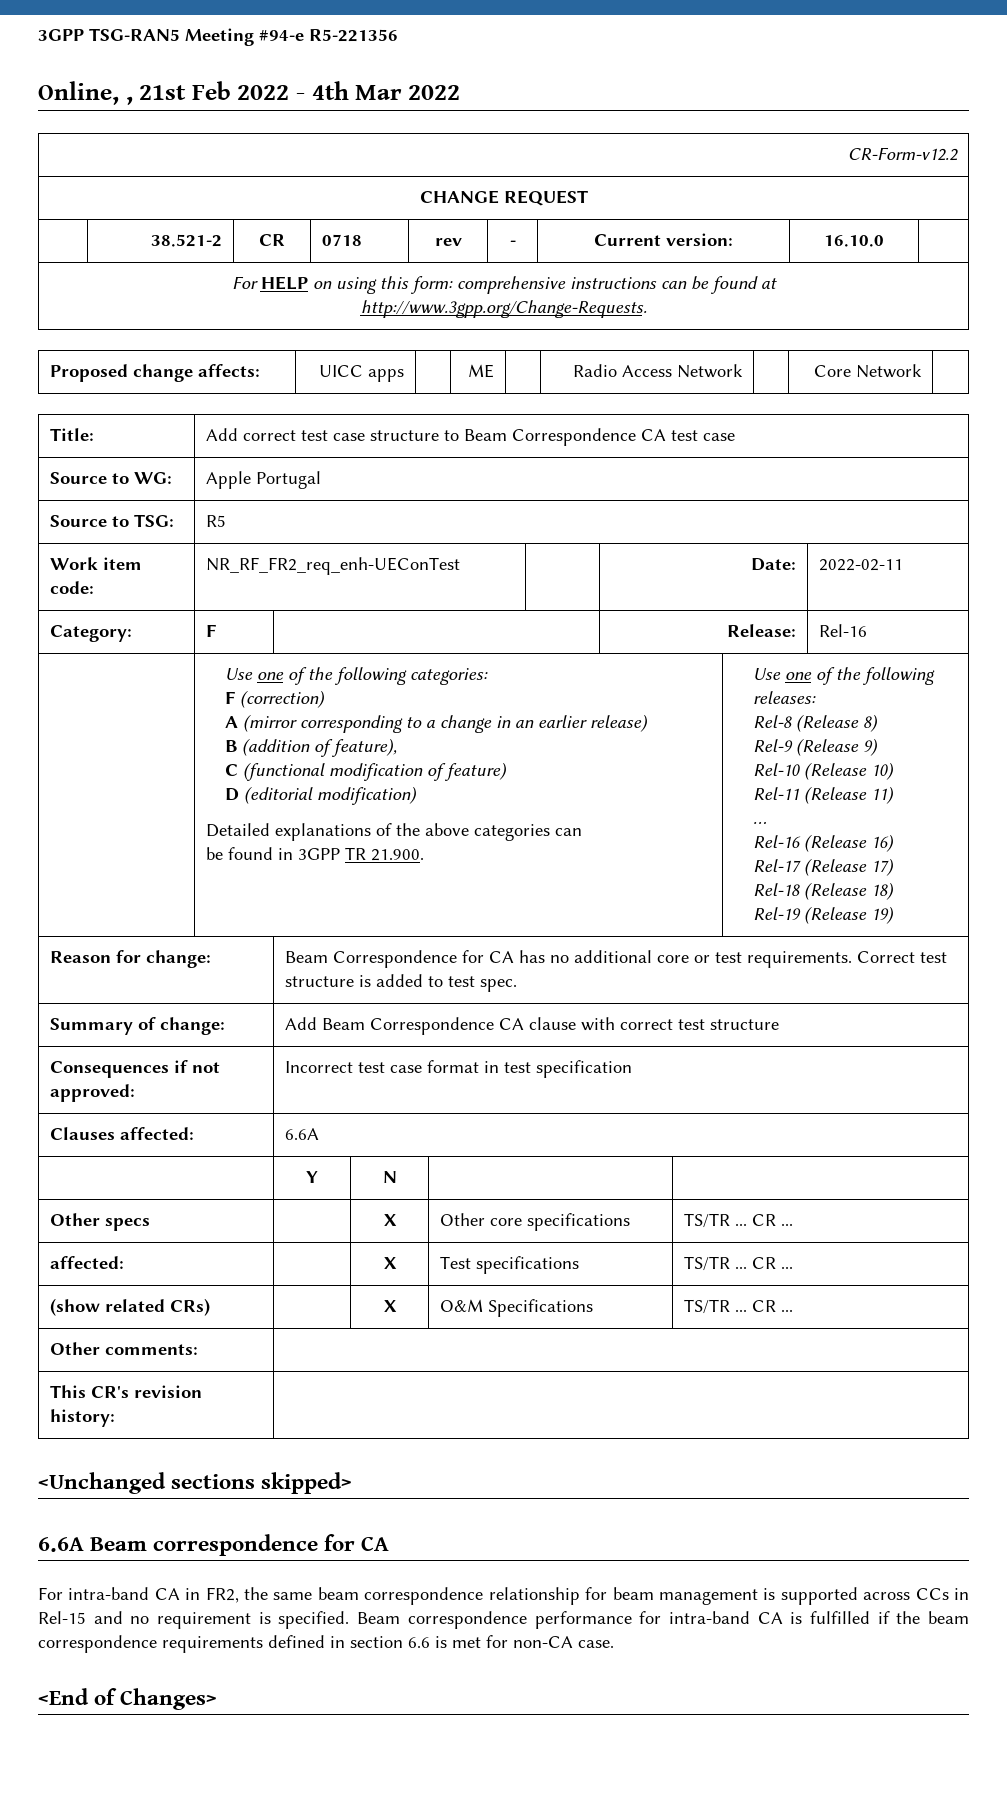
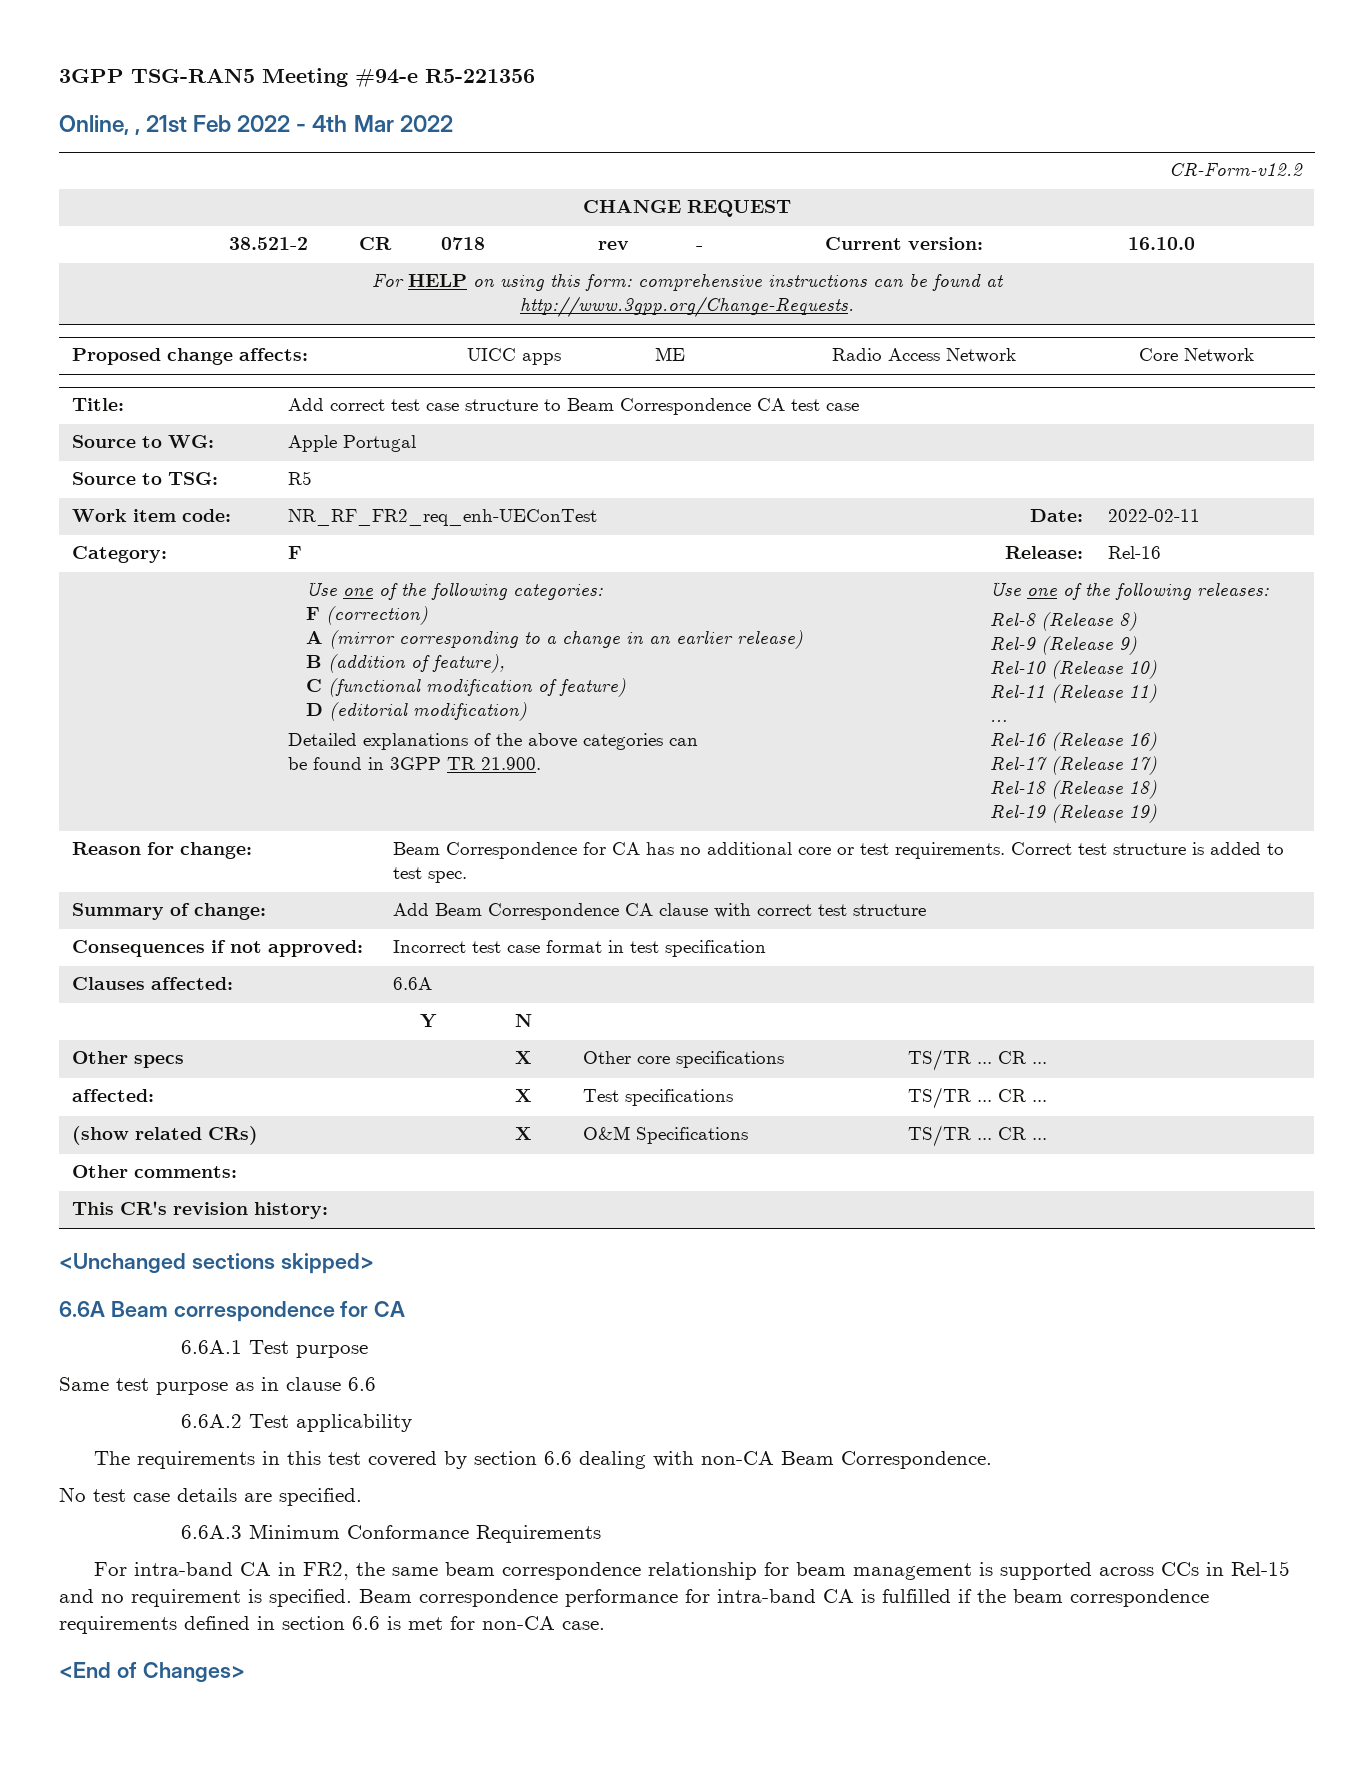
(390, 1543) none -> [180,1340,368,1358] [59,1377,376,1395] [180,1414,412,1432] [94,1451,993,1469] [59,1487,362,1506] [180,1524,601,1543] // 6.6A.1 Test purpose // Same test purpose as in clause 6.6 // 6.6A.2 Test applicability // The requirements in this test covered by section 6.6 dealing with non-CA Beam Correspondence. // No test case details are specified. // 6.6A.3 Minimum Conformance Requirements

